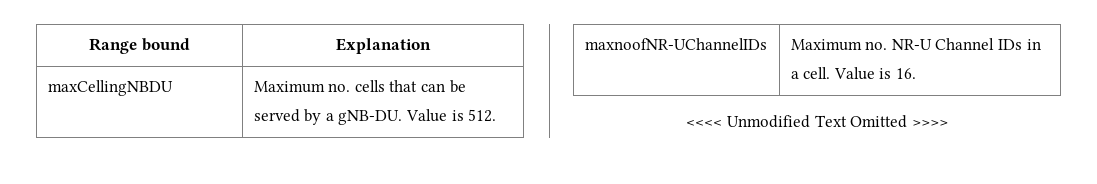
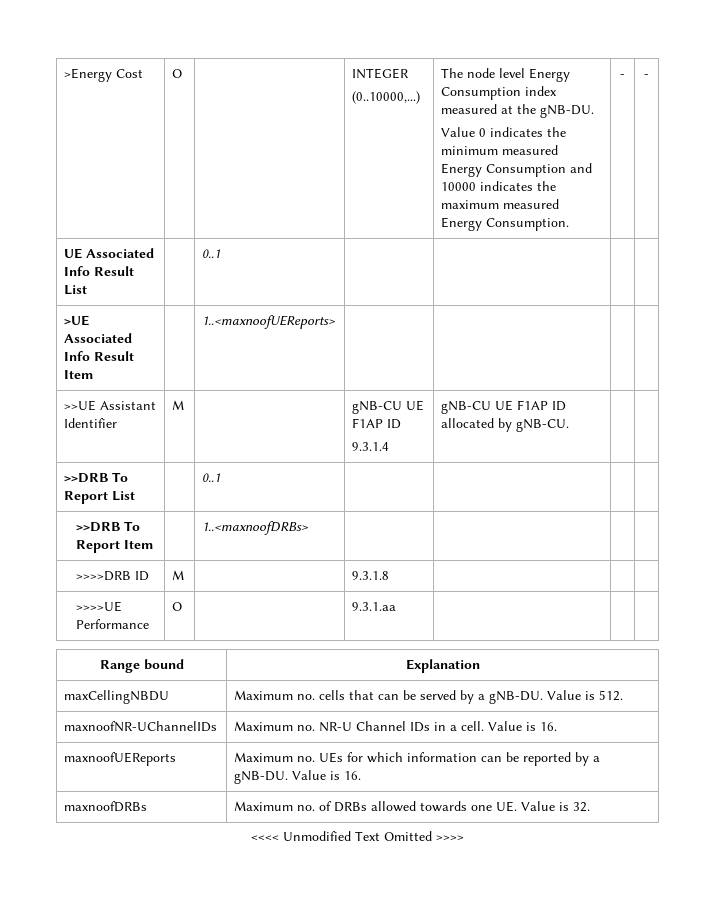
(89, 46) none -> [64,68,144,82] [172,69,183,78] [352,68,410,79] [352,91,421,104] [441,68,571,82] [441,86,558,100] [441,104,595,118] [441,127,567,137] [441,145,559,155] [441,163,593,177] [441,181,557,191] [441,199,560,209] [441,217,570,231] [620,74,625,78] [644,74,649,78] [64,248,155,259] [64,266,135,276] [64,285,88,295] [202,249,222,258] [64,315,90,326] [64,333,133,343] [64,351,135,361] [64,370,94,379] [202,315,336,329] [64,400,157,411] [64,418,118,428] [172,400,185,410] [352,400,425,414] [352,418,402,429] [352,442,390,451] [441,400,567,414] [441,418,570,432] [64,472,129,483] [64,491,136,504] [202,473,222,482] [76,521,141,532] [76,540,154,553] [202,521,309,535] [76,571,150,581] [172,570,185,580] [352,571,390,580] [76,601,123,612] [76,619,150,629] [172,602,183,611] [352,602,397,611] >Energy Cost | O | | INTEGER // (0..10000,...) | The node level Energy Consumption index measured at the gNB-DU. // Value 0 indicates the minimum measured Energy Consumption and 10000 indicates the maximum measured Energy Consumption. | - | - // UE Associated Info Result List | | 0..1 | | | | // >UE Associated Info Result Item | | 1..<maxnoofUEReports> | | | | // >>UE Assistant Identifier | M | | gNB-CU UE F1AP ID // 9.3.1.4 | gNB-CU UE F1AP ID allocated by gNB-CU. | | // >>DRB To Report List | | 0..1 | | | | // >>DRB To Report Item | | 1..<maxnoofDRBs> | | | | // >>>>DRB ID | M | | 9.3.1.8 | | | // >>>>UE Performance | O | | 9.3.1.aa | | | //
(917, 73) none -> [64,752,177,766] [234,752,601,766] [234,770,362,784] [64,801,148,812] [234,801,591,812] // maxnoofUEReports | Maximum no. UEs for which information can be reported by a gNB-DU. Value is 16. // maxnoofDRBs | Maximum no. of DRBs allowed towards one UE. Value is 32.

